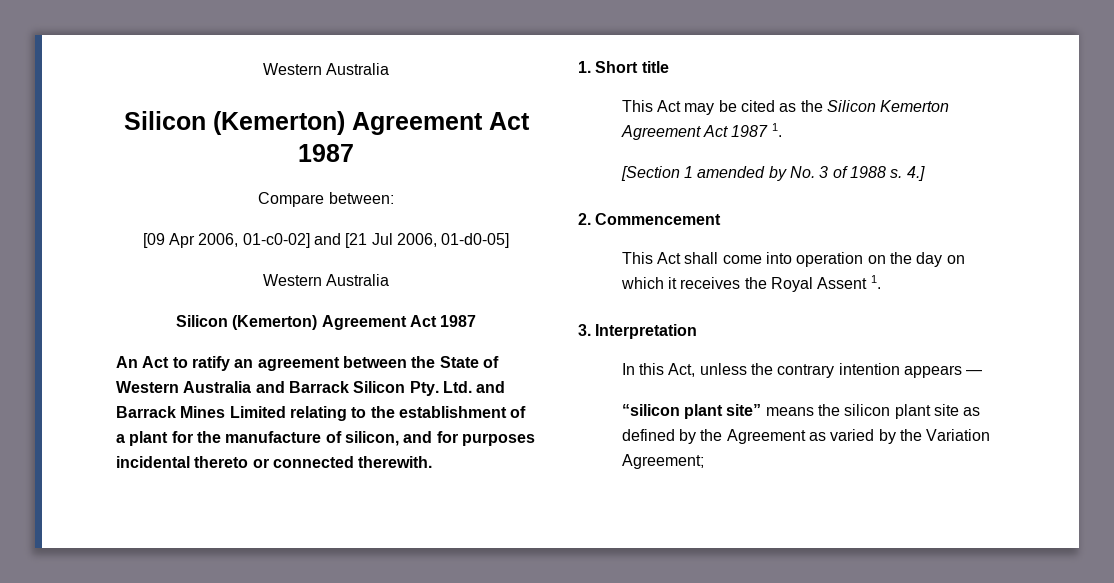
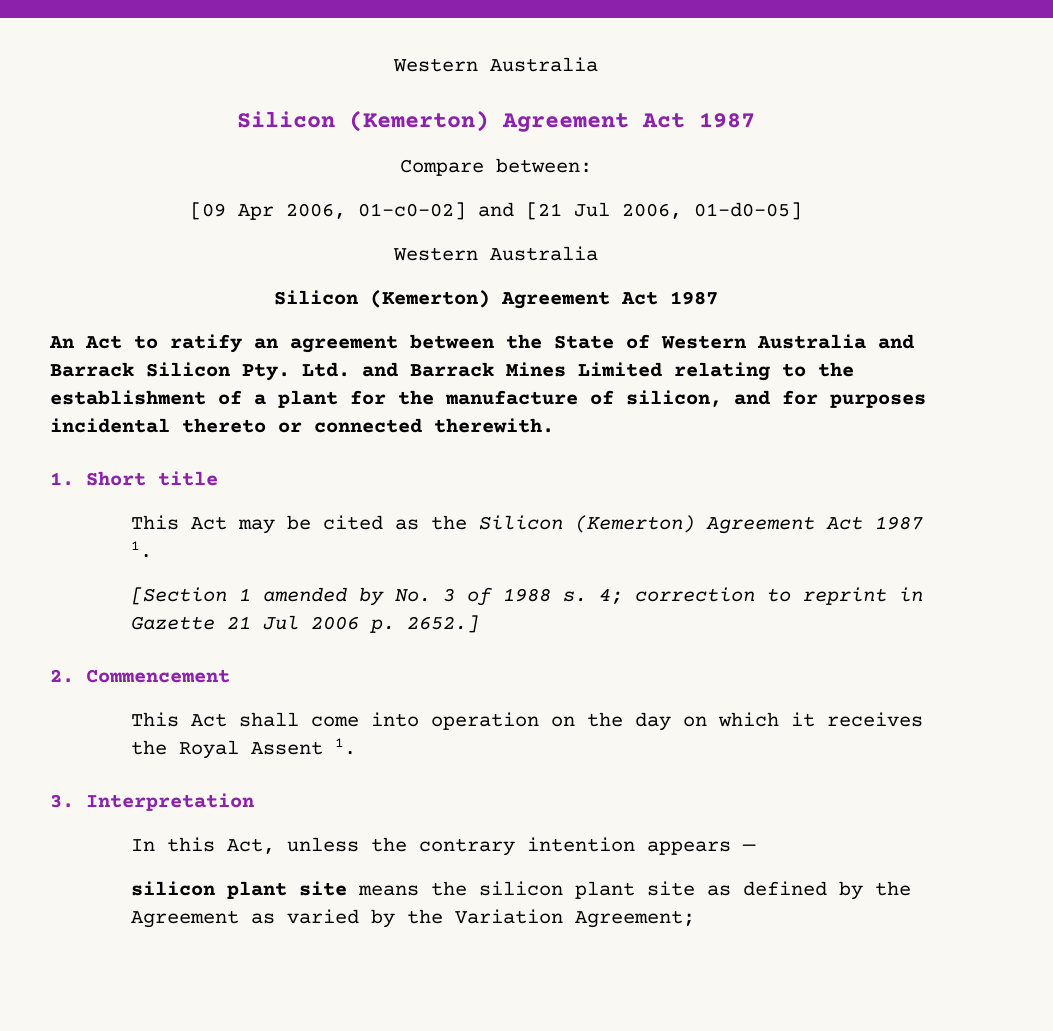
[880,100,950,112] Kemerton -> [575,515,696,533] (Kemerton)
[906,166,925,181] 4.] -> [599,587,924,605] [131,615,480,633] 4; correction to reprint in Gazette 21 Jul 2006 p. 2652.]
[621,404,762,419] “silicon plant site” -> [131,881,348,899] silicon plant site

